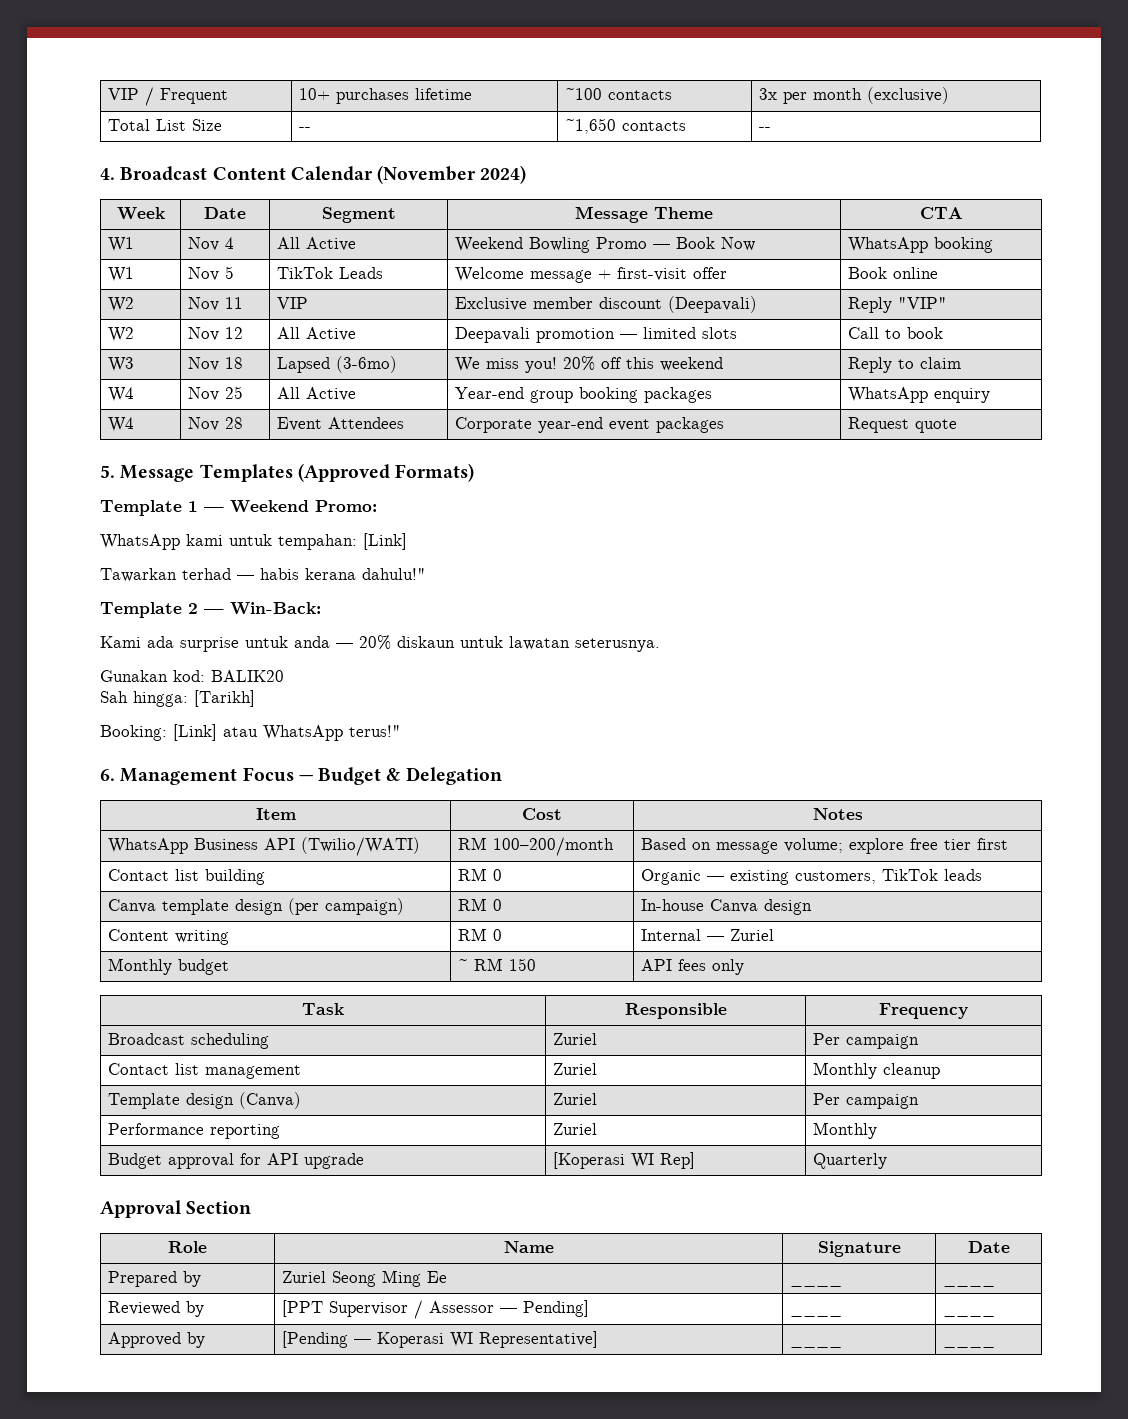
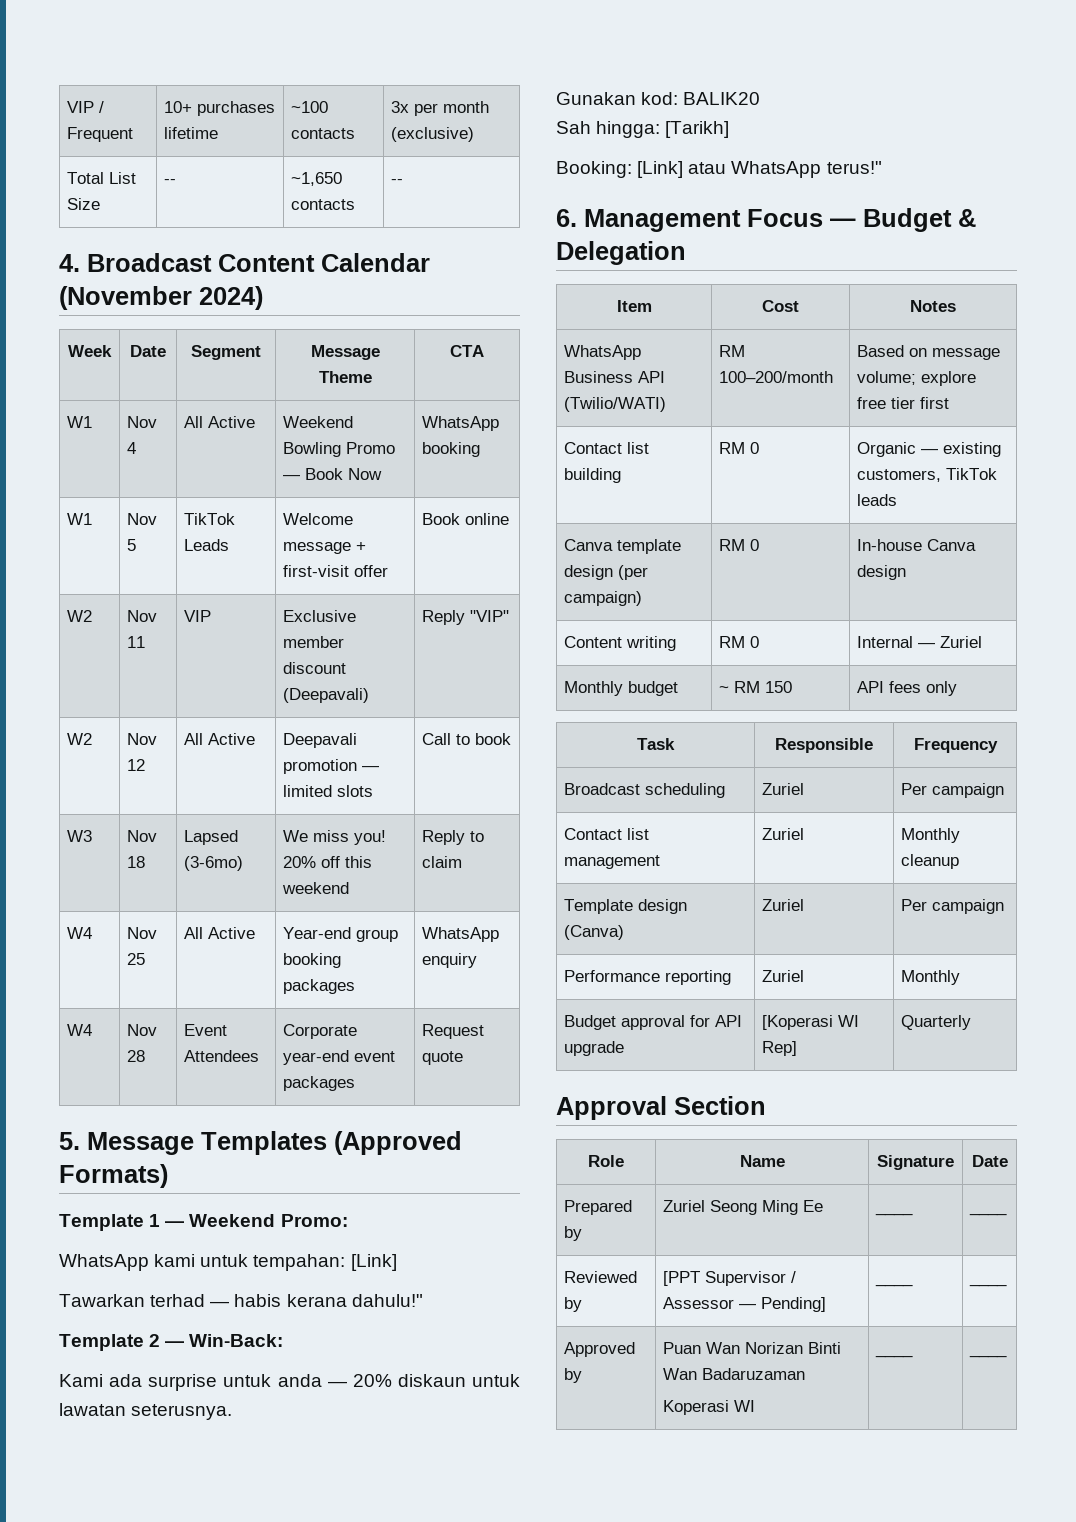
[282,1331,372,1348] [Pending — -> [663,1342,842,1354] [663,1368,806,1380] Puan Wan Norizan Binti Wan Badaruzaman //
[479,1331,599,1348] Representative] -> (756, 1406) none

